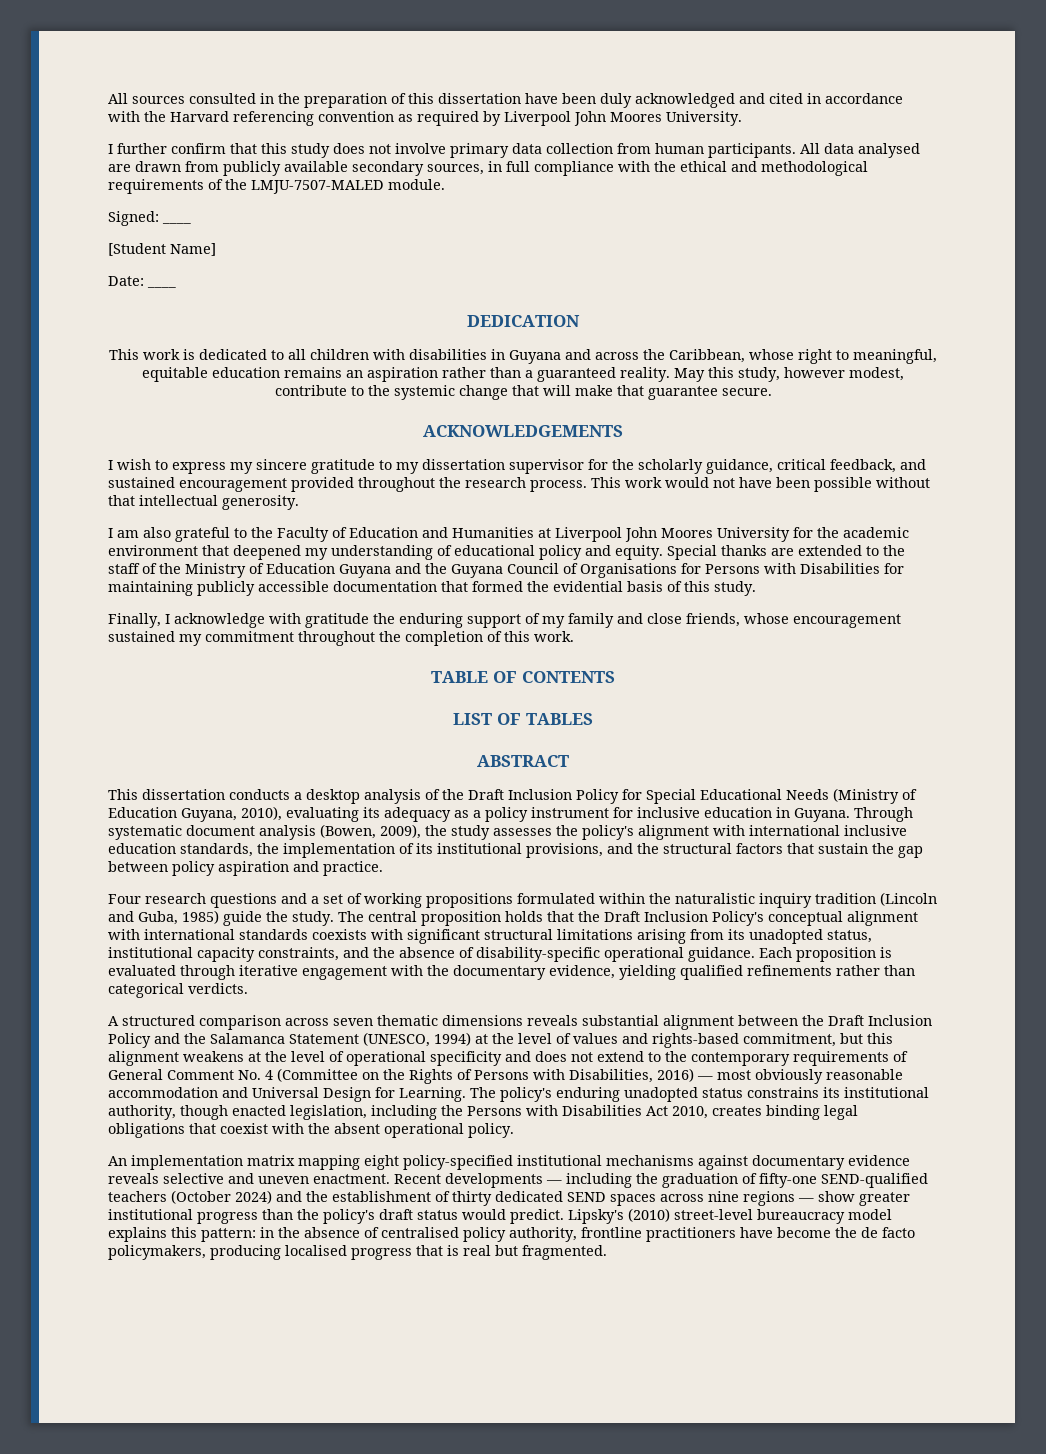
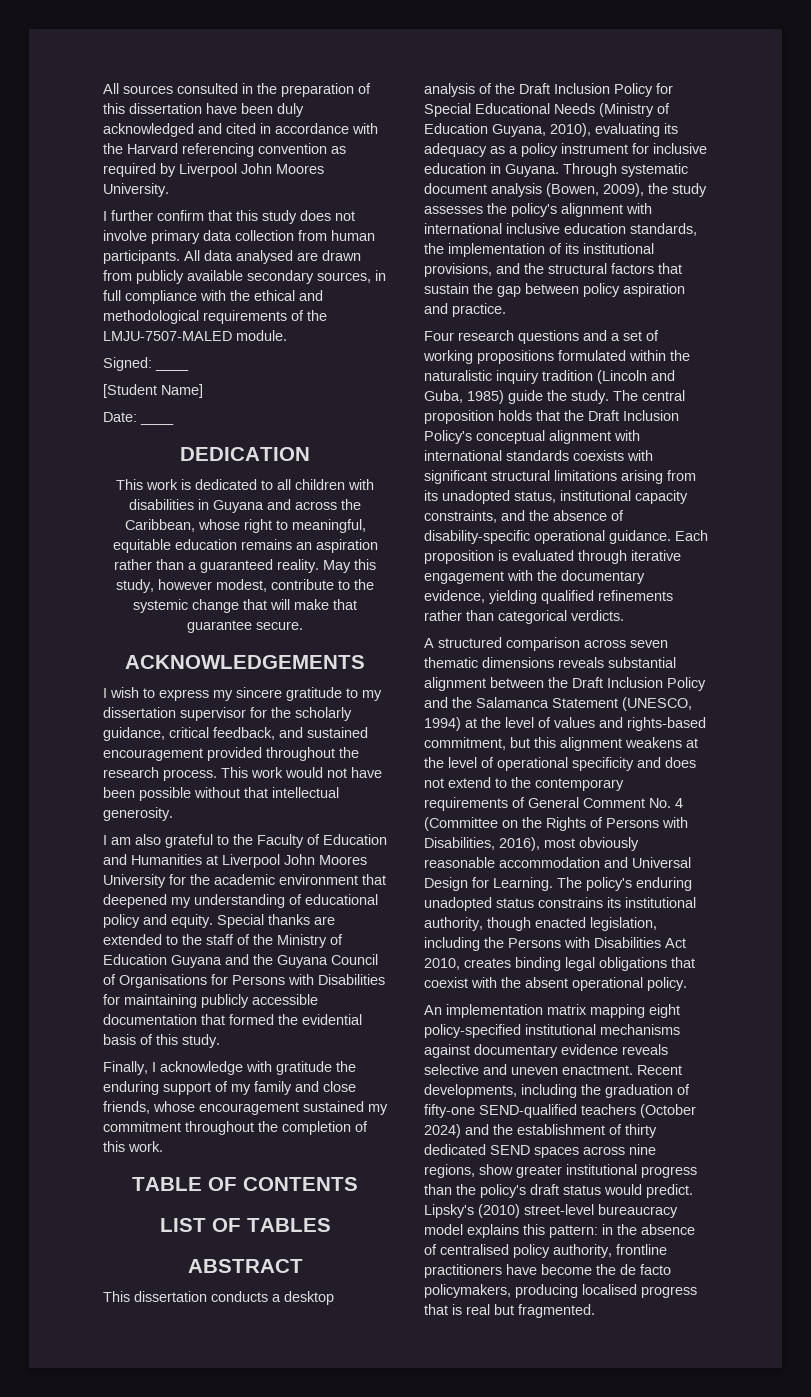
[657,1068,713,1082] 2016) — -> [499,837,540,851] 2016),
[445,1173,562,1188] developments — -> [424,1084,517,1098] developments,
[743,1191,814,1206] regions — -> [424,1164,475,1178] regions,

